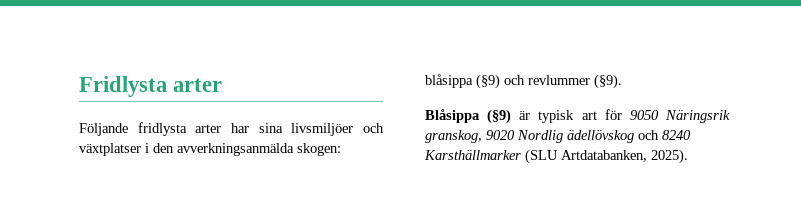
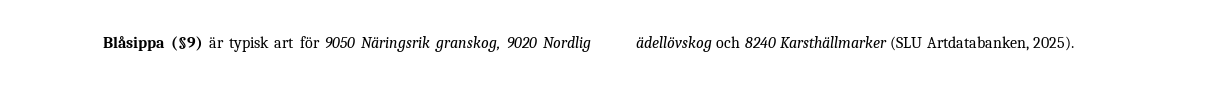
[79,76,223,97] [79,122,384,136] [79,143,341,156] [425,74,622,89] Fridlysta arter // Följande fridlysta arter har sina livsmiljöer och växtplatser i den avverkningsanmälda skogen: blåsippa (§9) och revlummer (§9). // -> (103, 43) none

